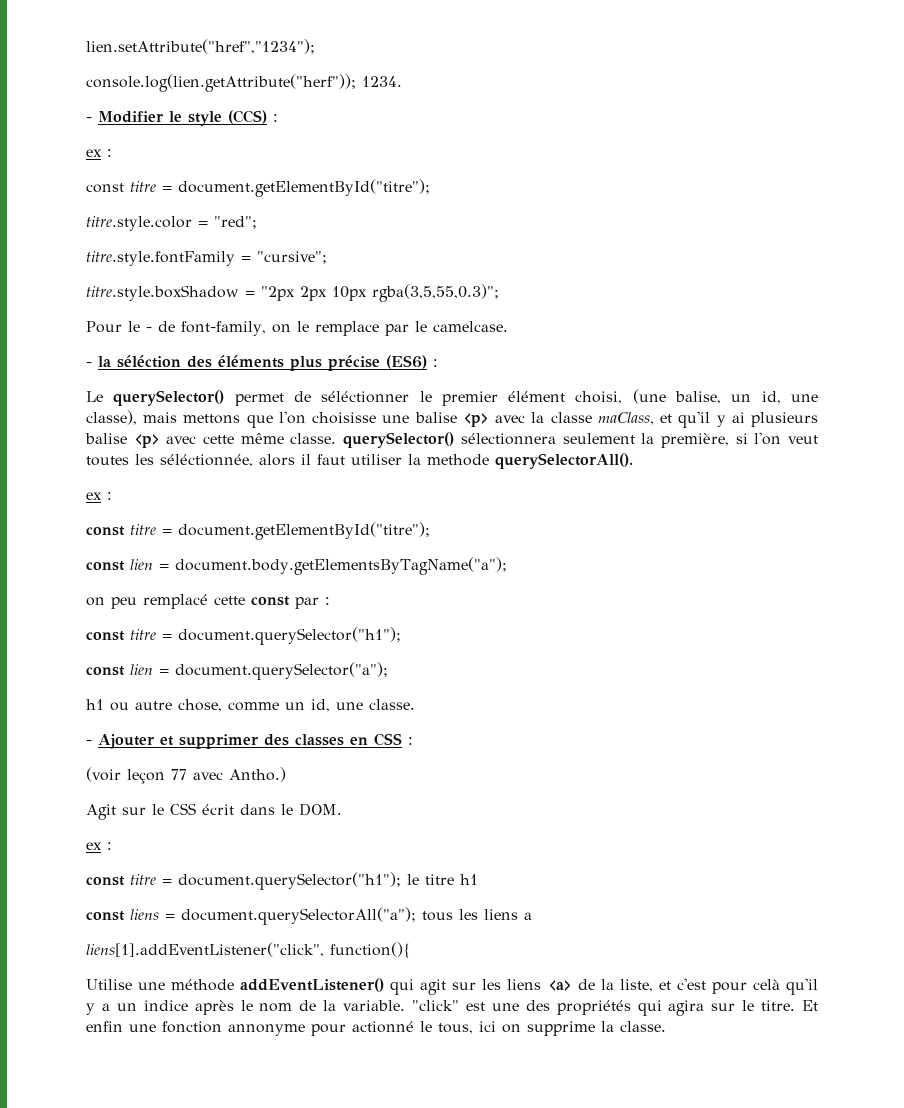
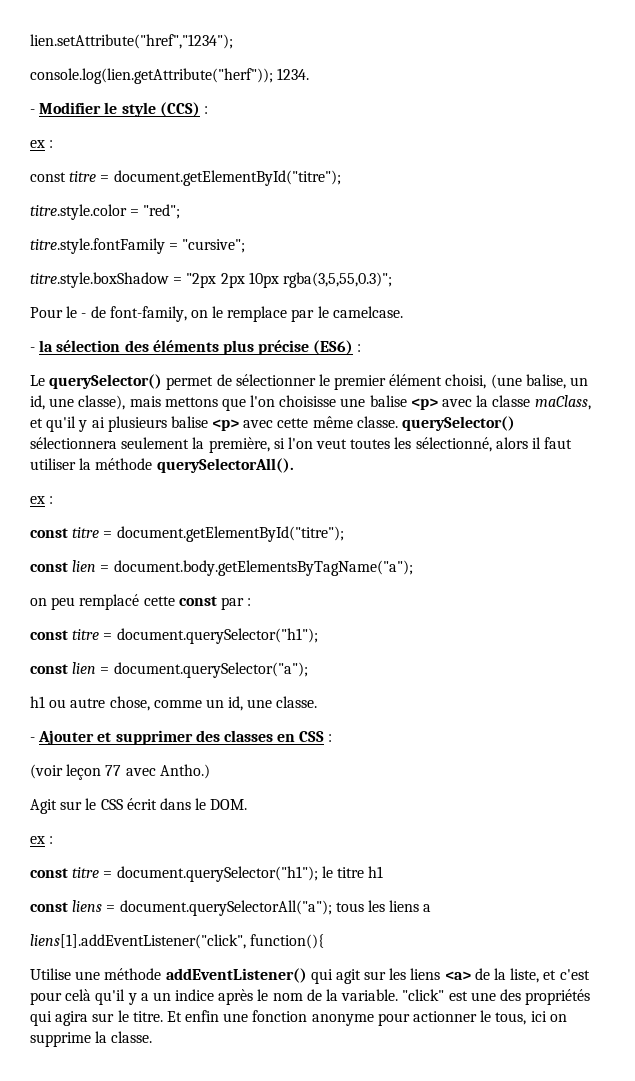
[117,355,181,368] séléction -> [56,340,121,352] sélection
[321,391,410,403] séléctionner -> [235,374,316,386] sélectionner
[160,454,253,467] séléctionnée, -> [415,437,492,452] sélectionné,
[427,454,489,466] methode -> [95,458,153,470] méthode
[228,1021,414,1036] annonyme pour actionné -> [311,1011,478,1026] anonyme pour actionner

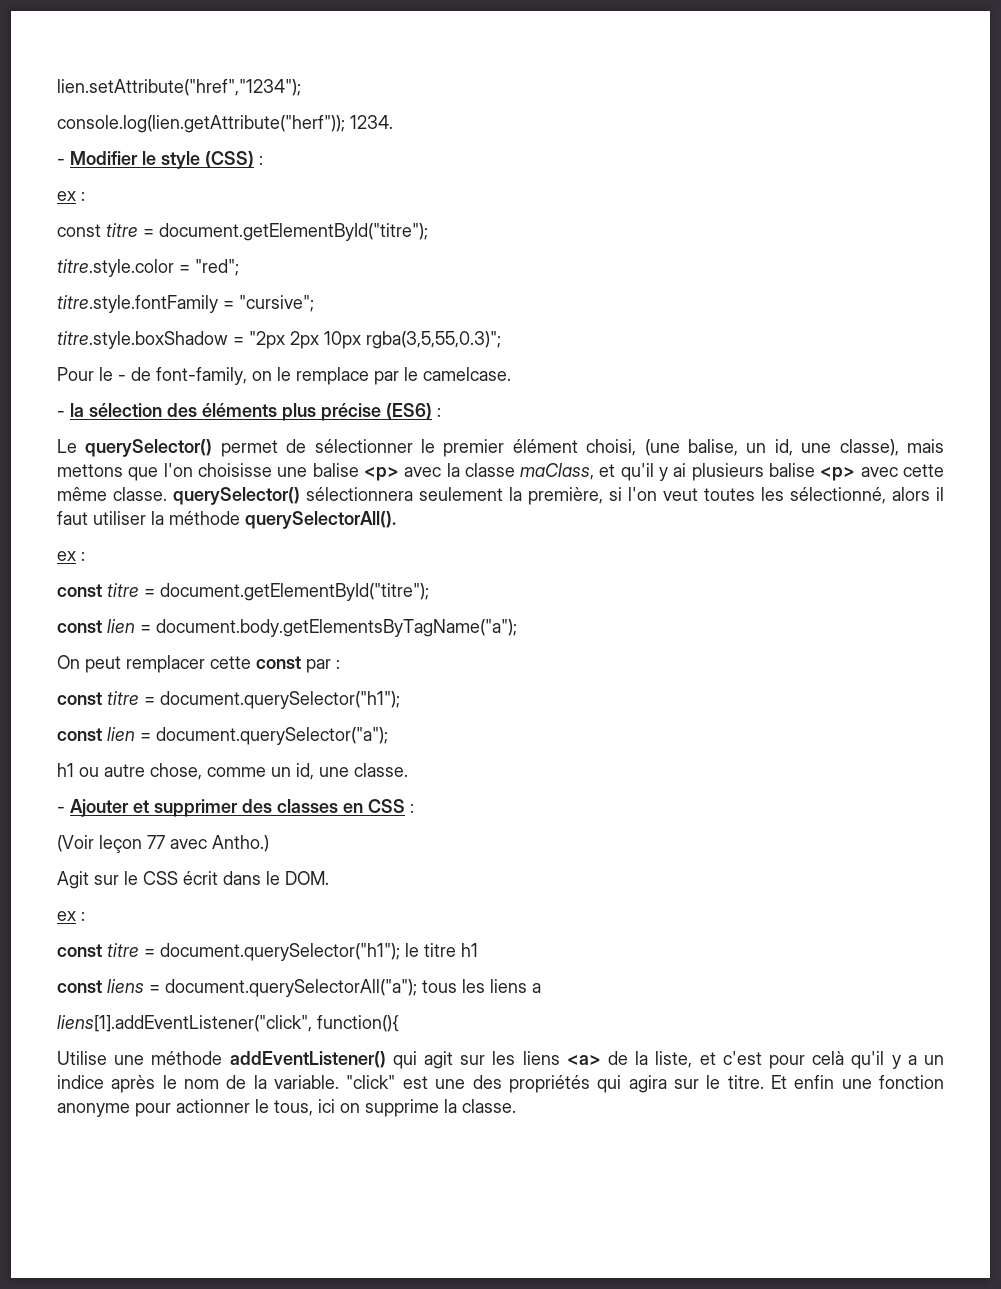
[159,102,200,117] (CCS) -> [205,151,254,168] (CSS)
[30,594,140,610] on peu remplacé -> [57,655,205,673] On peut remplacer
[30,764,63,779] (voir -> [57,835,94,852] (Voir

